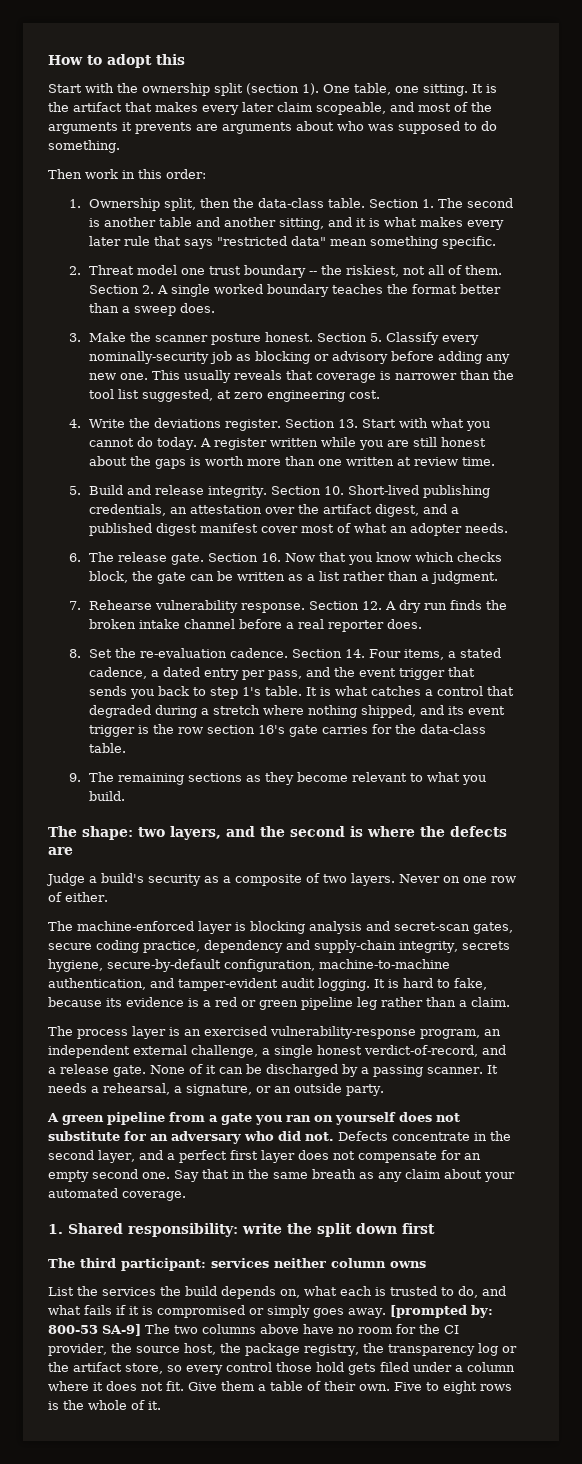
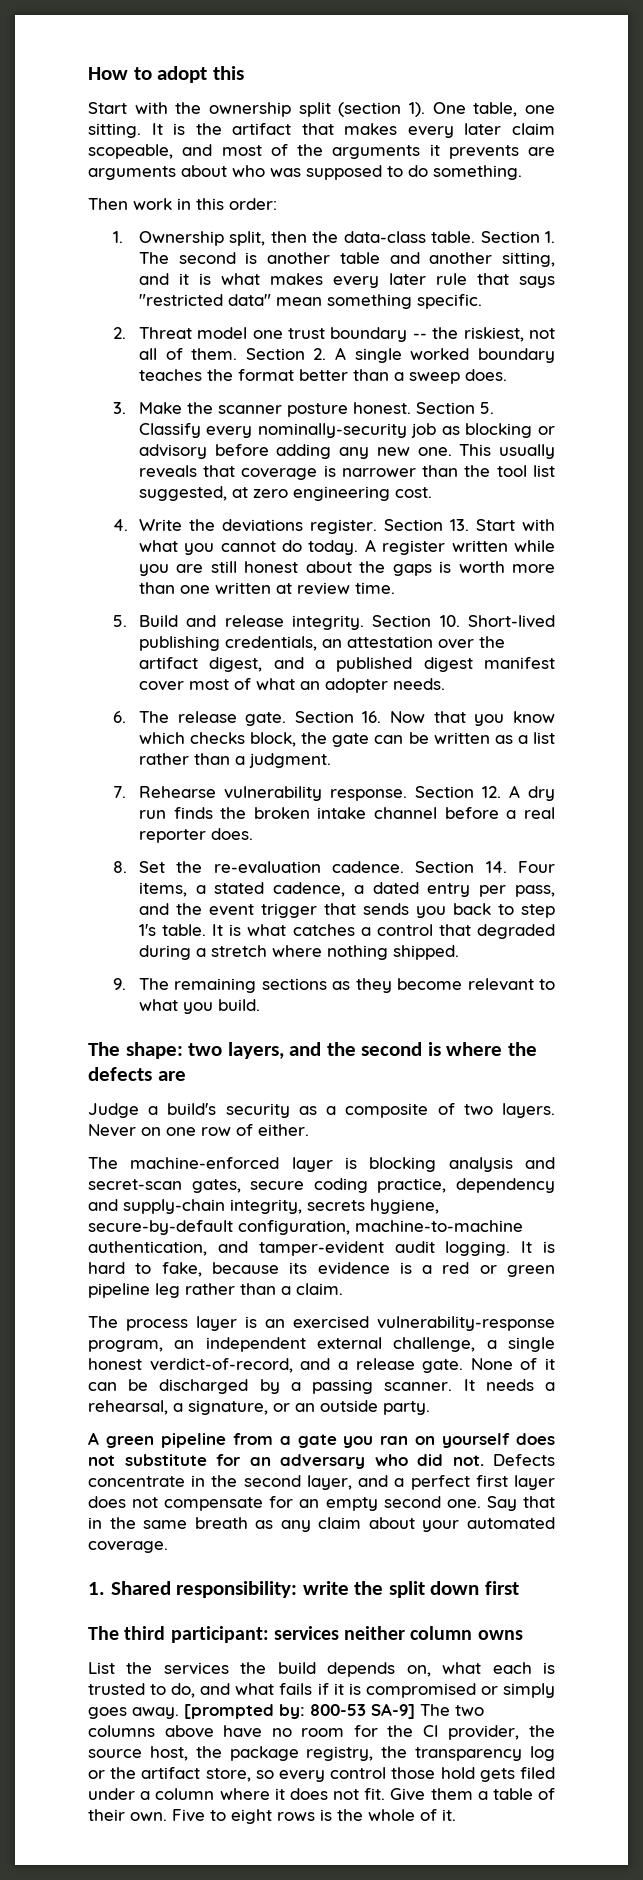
[361,705,506,718] [89,724,487,737] [89,743,127,753] shipped, and its event trigger is the row section 16's gate carries for the data-class table. -> [392,945,459,960] shipped.

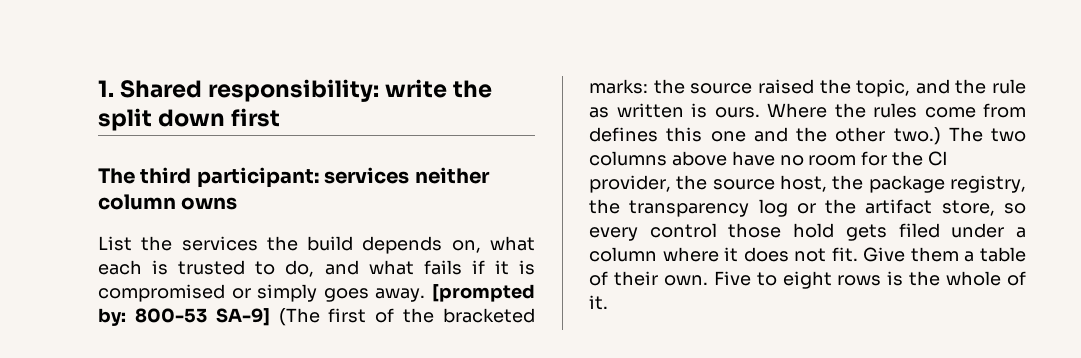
[88,66,244,83] [88,102,555,117] [88,123,555,138] [88,144,555,159] [88,165,522,180] [88,198,277,210] [113,231,555,246] [138,252,555,267] [138,273,556,288] [138,294,482,309] [113,327,555,342] [138,347,555,363] [138,369,507,384] [113,402,494,417] [138,423,555,438] [138,444,555,459] [138,465,555,480] [138,486,432,501] [113,519,555,534] [138,539,555,555] [138,561,555,576] [138,582,395,595] [113,615,555,630] [138,636,505,651] [138,657,555,672] [138,678,445,693] [113,711,555,726] [138,732,555,747] [138,753,331,768] [113,785,555,801] [138,807,555,819] [138,828,253,843] [113,861,555,874] [138,882,555,897] [138,903,556,918] [138,924,555,939] [138,945,459,960] [113,978,555,993] [138,999,260,1014] [88,1042,537,1059] [88,1067,186,1081] [88,1103,555,1118] [88,1124,309,1137] [88,1157,555,1172] [88,1178,555,1193] [88,1199,439,1214] [88,1220,523,1235] [88,1241,555,1256] [88,1262,555,1277] [88,1283,343,1298] [88,1316,555,1331] [88,1337,555,1352] [88,1358,555,1373] [88,1379,555,1394] [88,1400,430,1415] [88,1432,555,1448] [88,1454,555,1469] [88,1475,555,1490] [88,1496,555,1511] [88,1517,555,1532] [88,1541,168,1553] How to adopt this // Start with the ownership split (section 1). One table, one sitting. It is the artifact that makes every later claim scopeable, and most of the arguments it prevents are arguments about who was supposed to do something. // Then work in this order: // 1. Ownership split, then the data-class table. Section 1. The second is another table and another sitting, and it is what makes every later rule that says "restricted data" mean something specific. // 2. Threat model one trust boundary -- the riskiest, not all of them. Section 2. A single worked boundary teaches the format better than a sweep does. // 3. Make the scanner posture honest. Section 5. Classify every nominally-security job as blocking or advisory before adding any new one. This usually reveals that coverage is narrower than the tool list suggested, at zero engineering cost. // 4. Write the deviations register. Section 13. Start with what you cannot do today. A register written while you are still honest about the gaps is worth more than one written at review time. // 5. Build and release integrity. Section 10. Short-lived publishing credentials, an attestation over the artifact digest, and a published digest manifest cover most of what an adopter needs. // 6. The release gate. Section 16. Now that you know which checks block, the gate can be written as a list rather than a judgment. // 7. Rehearse vulnerability response. Section 12. A dry run finds the broken intake channel before a real reporter does. // 8. Set the re-evaluation cadence. Section 14. Four items, a stated cadence, a dated entry per pass, and the event trigger that sends you back to step 1's table. It is what catches a control that degraded during a stretch where nothing shipped. // 9. The remaining sections as they become relevant to what you build. // The shape: two layers, and the second is where the defects are // Judge a build's security as a composite of two layers. Never on one row of either. // The machine-enforced layer is blocking analysis and secret-scan gates, secure coding practice, dependency and supply-chain integrity, secrets hygiene, secure-by-default configuration, machine-to-machine authentication, and tamper-evident audit logging. It is hard to fake, because its evidence is a red or green pipeline leg rather than a claim. // The process layer is an exercised vulnerability-response program, an independent external challenge, a single honest verdict-of-record, and a release gate. None of it can be discharged by a passing scanner. It needs a rehearsal, a signature, or an outside party. // A green pipeline from a gate you ran on yourself does not substitute for an adversary who did not. Defects concentrate in the second layer, and a perfect first layer does not compensate for an empty second one. Say that in the same breath as any claim about your automated coverage. // -> (98, 88) none
(415, 1711) none -> [278,308,535,326] [589,79,1026,97] [589,103,1026,118] [589,127,941,145] (The first of the bracketed marks: the source raised the topic, and the rule as written is ours. Where the rules come from defines this one and the other two.)

